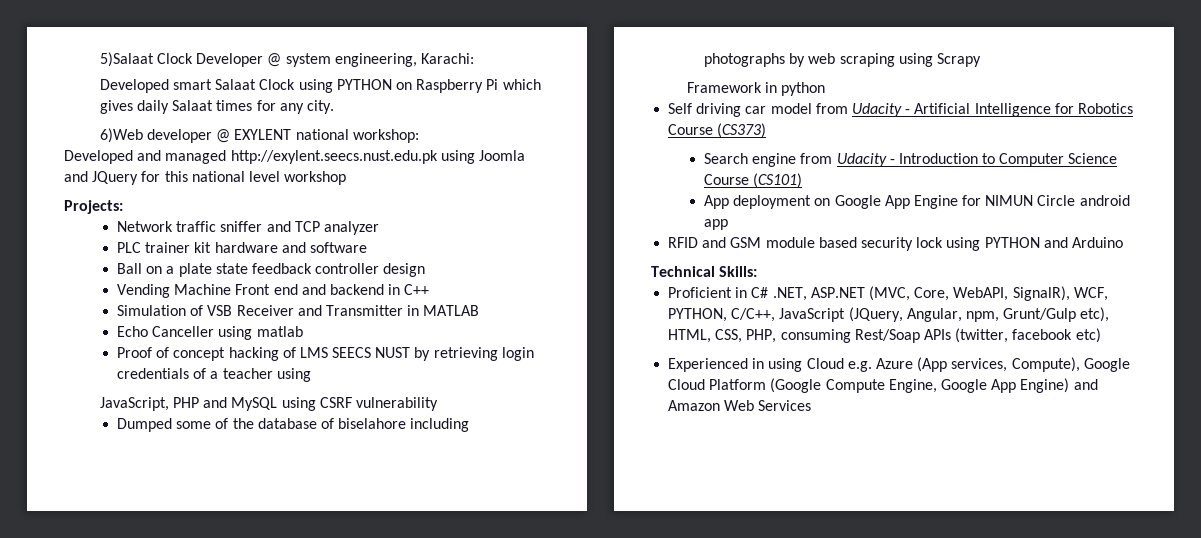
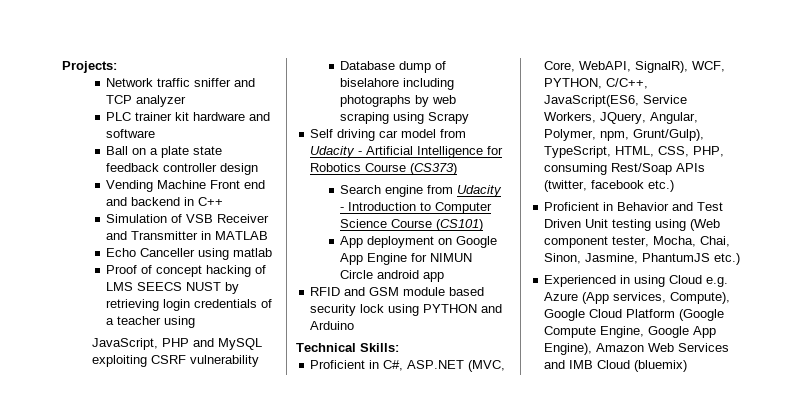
[99,52,475,67] [99,79,541,93] [99,100,335,114] [99,128,419,143] [64,150,525,164] [64,171,347,185] 5)Salaat Clock Developer @ system engineering, Karachi: // Developed smart Salaat Clock using PYTHON on Raspberry Pi which gives daily Salaat times for any city. // 6)Web developer @ EXYLENT national workshop: // Developed and managed http://exylent.seecs.nust.edu.pk using Joomla and JQuery for this national level workshop // -> (62, 67) none
[281,397,316,411] using -> [92,355,148,367] exploiting
[116,418,317,432] Dumped some of the database -> [340,61,432,73] Database dump
[686,82,826,96] // Framework in python -> (470, 118) none
[751,287,807,301] C# .NET, -> [383,360,404,371] C#,
[779,307,1110,322] JavaScript (JQuery, Angular, npm, Grunt/Gulp etc), -> [544,95,688,107] [544,112,699,124] [544,129,705,141] [544,146,612,158] JavaScript(ES6, Service Workers, JQuery, Angular, Polymer, npm, Grunt/Gulp), TypeScript,
[1075,328,1101,343] etc) -> [648,180,675,192] [544,202,724,211] [544,219,721,231] [544,236,731,248] [544,253,741,265] etc.) // Proficient in Behavior and Test Driven Unit testing using (Web component tester, Mocha, Chai, Sinon, Jasmine, PhantumJS etc.)
[1020,378,1098,393] Engine) and -> [544,343,593,355] Engine),
(812, 405) none -> [544,360,688,372] and IMB Cloud (bluemix)

